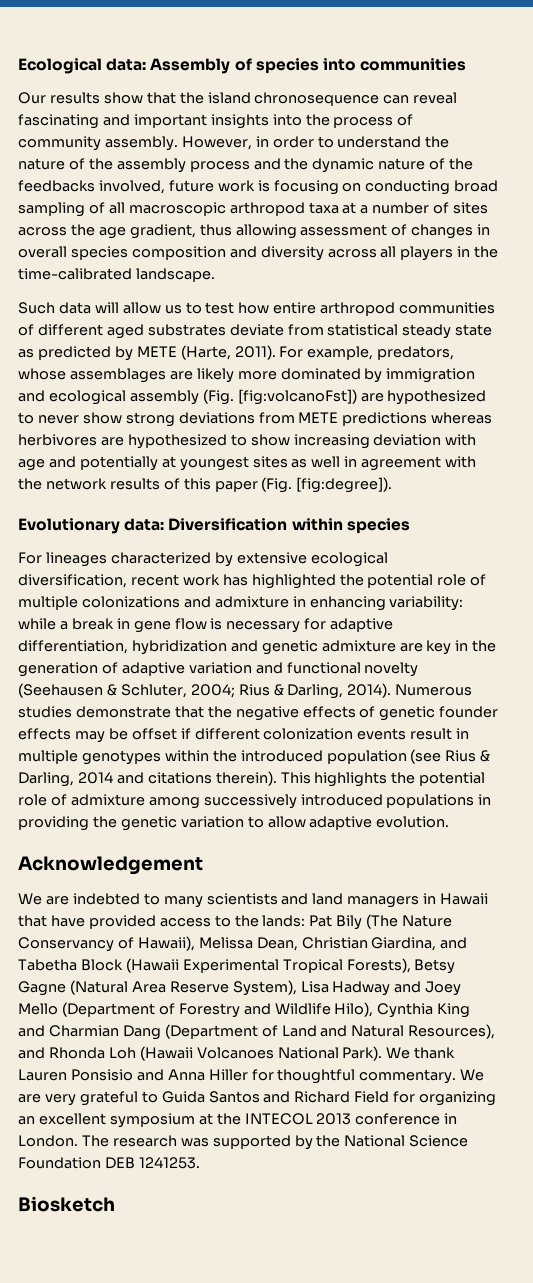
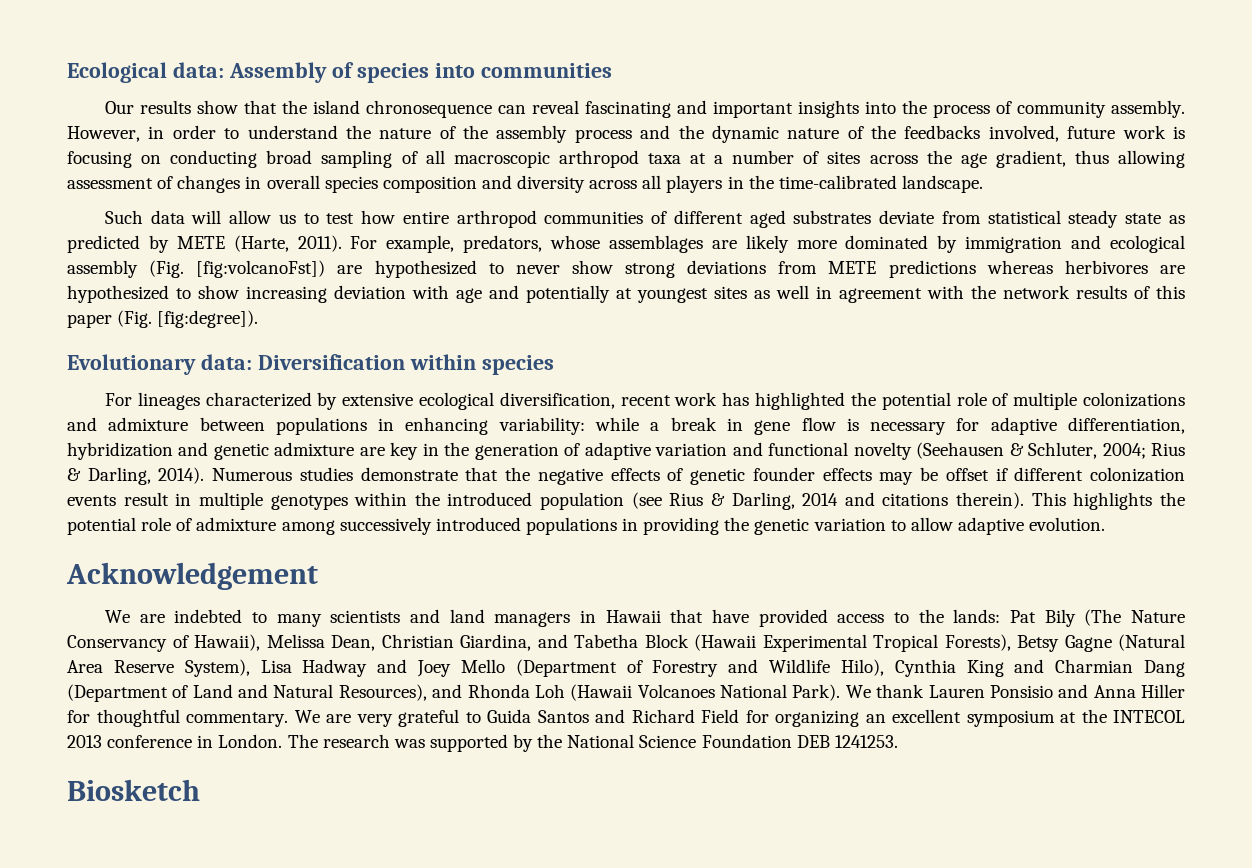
(289, 602) none -> [199,417,367,435] between populations

